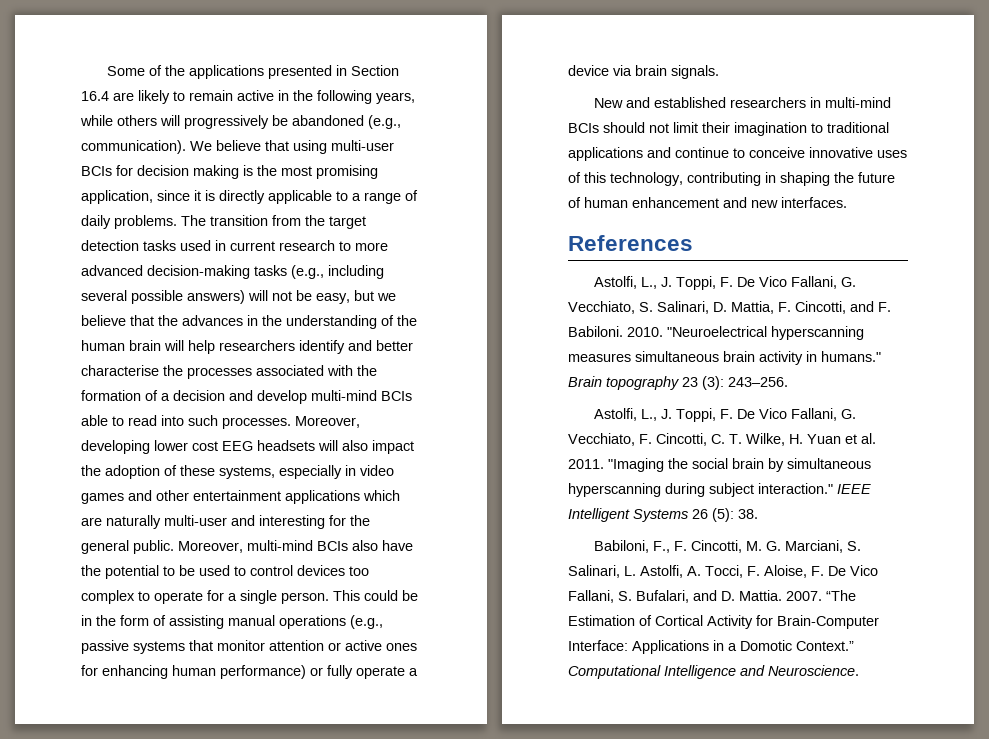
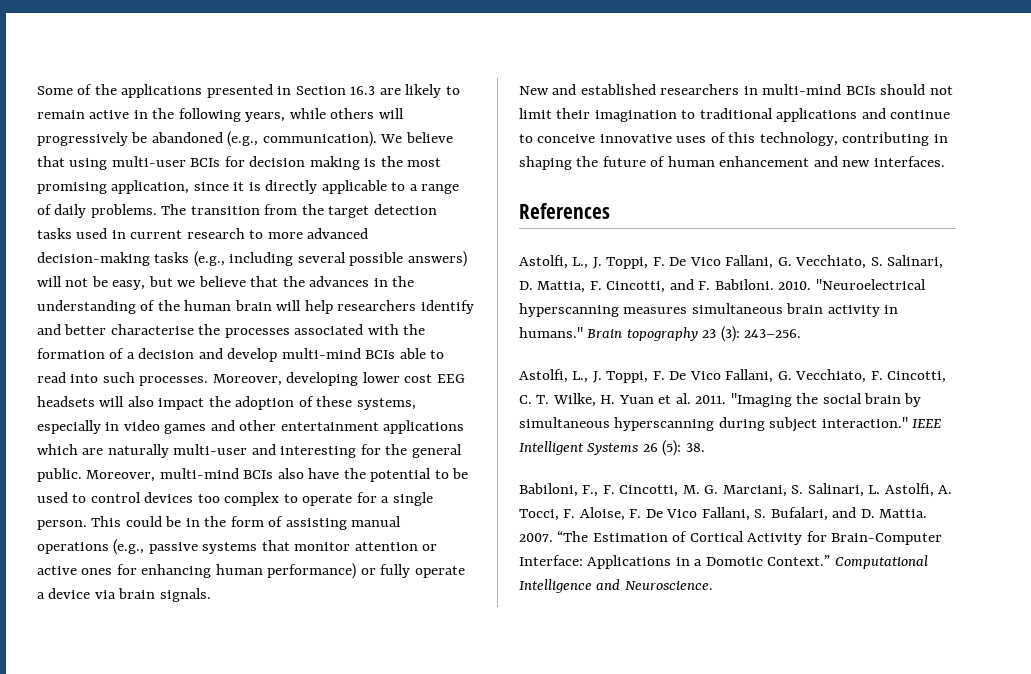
[81,91,109,101] 16.4 -> [350,86,376,95] 16.3

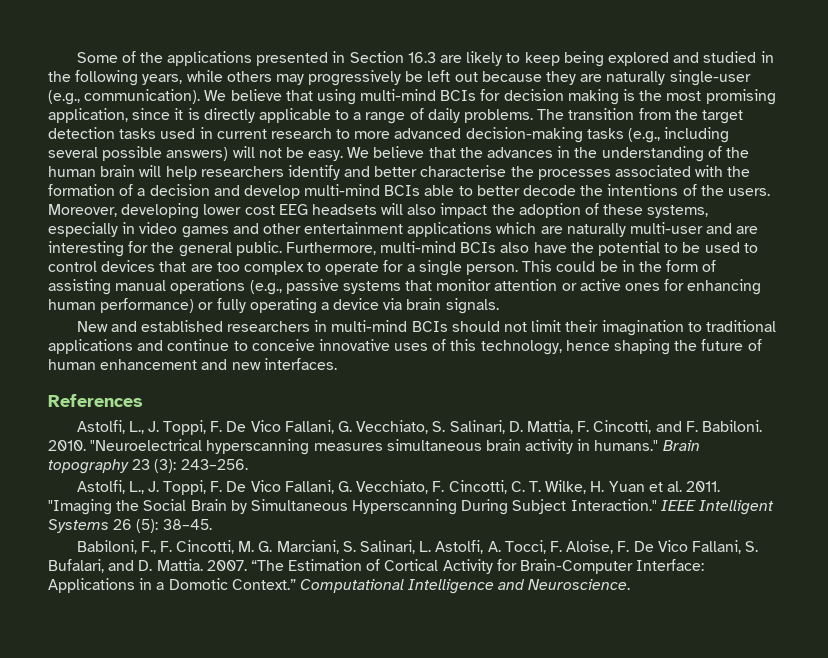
[37,110,130,119] remain active -> [524,51,757,67] keep being explored and studied
[378,108,404,119] will -> [275,74,304,85] may
[151,132,223,143] abandoned -> [427,70,751,86] left out because they are naturally single-user
[111,156,186,167] multi-user -> [360,89,437,101] multi-mind
[112,276,196,290] easy, but we -> [308,147,370,161] easy. We
[37,372,209,386] read into such processes. -> [476,184,770,196] better decode the intentions of the users.
(276, 449) none -> [736,226,759,234] are
[86,470,156,482] Moreover, -> [285,242,376,255] Furthermore,
(194, 497) none -> [159,261,213,272] that are
[414,566,465,578] operate -> [249,298,317,314] operating
[842,132,948,146] contributing in -> [565,340,610,351] hence
[822,393,922,407] [519,417,908,432] social brain by simultaneous hyperscanning during subject interaction." -> [143,499,657,515] Social Brain by Simultaneous Hyperscanning During Subject Interaction."
[685,443,705,452] 38. -> [162,519,212,530] 38–45.

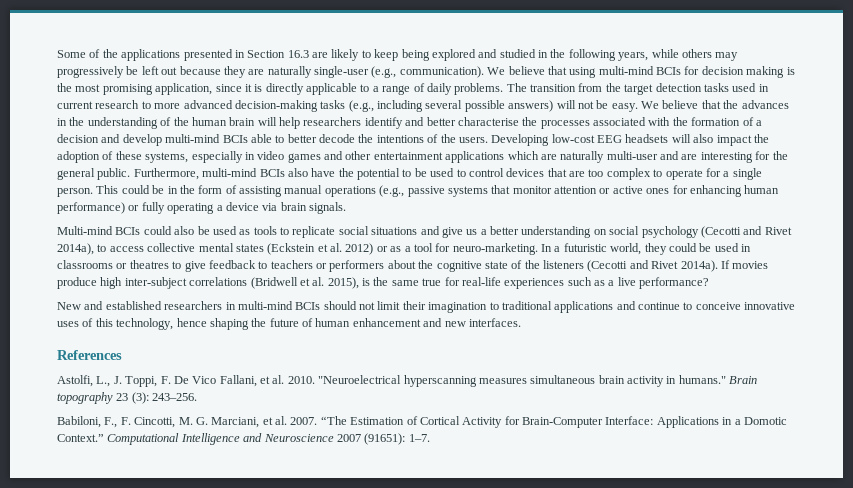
[48,203,275,219] Moreover, developing lower cost -> [491,134,595,146] Developing low-cost
(499, 306) none -> [57,226,792,238] [57,243,751,255] [57,260,769,272] [57,277,710,289] // Multi-mind BCIs could also be used as tools to replicate social situations and give us a better understanding on social psychology (Cecotti and Rivet 2014a), to access collective mental states (Eckstein et al. 2012) or as a tool for neuro-marketing. In a futuristic world, they could be used in classrooms or theatres to give feedback to teachers or performers about the cognitive state of the listeners (Cecotti and Rivet 2014a). If movies produce high inter-subject correlations (Bridwell et al. 2015), is the same true for real-life experiences such as a live performance?
[338,420,762,434] G. Vecchiato, S. Salinari, D. Mattia, F. Cincotti, and F. Babiloni. -> [260,375,285,384] et al.
[76,480,721,495] [48,499,775,515] [48,519,212,533] // Astolfi, L., J. Toppi, F. De Vico Fallani, G. Vecchiato, F. Cincotti, C. T. Wilke, H. Yuan et al. 2011. "Imaging the Social Brain by Simultaneous Hyperscanning During Subject Interaction." IEEE Intelligent Systems 26 (5): 38–45. -> (198, 397) none
[342,540,759,554] [48,559,203,573] S. Salinari, L. Astolfi, A. Tocci, F. Aloise, F. De Vico Fallani, S. Bufalari, and D. Mattia. -> [262,416,287,425] et al.
[528,579,631,590] Neuroscience. -> [263,433,430,445] Neuroscience 2007 (91651): 1–7.

